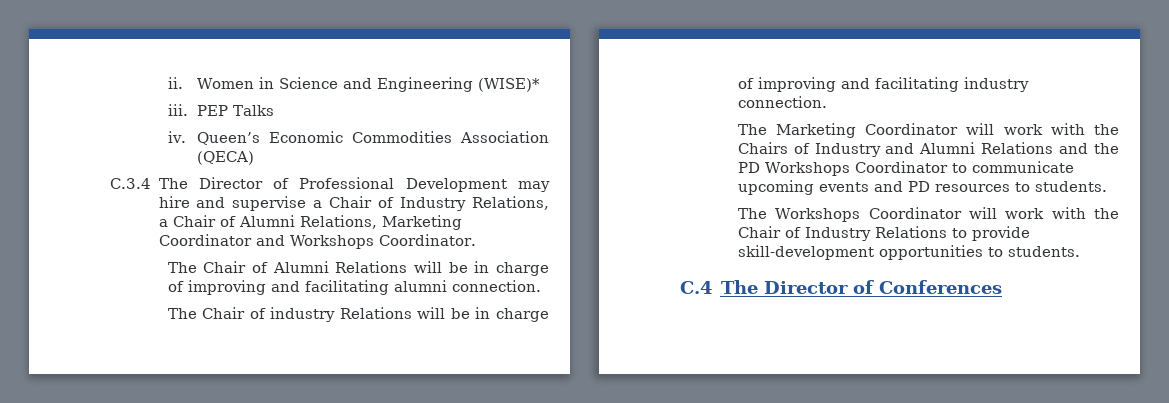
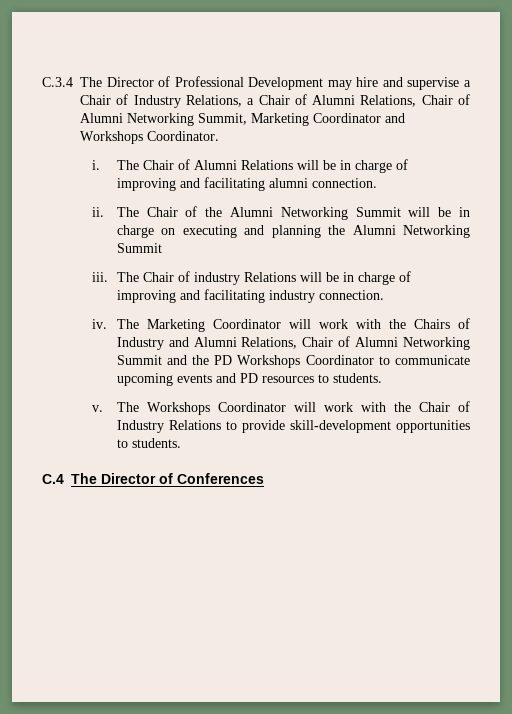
[167,77,540,92] [167,104,274,116] [167,131,549,145] [196,151,254,165] ii. Women in Science and Engineering (WISE)* // iii. PEP Talks // iv. Queen’s Economic Commodities Association (QECA) // -> (42, 82) none
(377, 222) none -> [421,94,471,105] [80,113,247,126] Chair of Alumni Networking Summit,
(477, 240) none -> [91,160,100,170] i.
(541, 286) none -> [91,206,470,220] [116,225,470,238] [116,243,162,253] [91,272,108,282] ii. The Chair of the Alumni Networking Summit will be in charge on executing and planning the Alumni Networking Summit // iii.
(827, 102) none -> [91,319,107,329] iv.
[981,142,1054,154] Relations -> [241,336,470,350] [116,355,162,365] Relations, Chair of Alumni Networking Summit
(1107, 186) none -> [91,405,103,412] v.

